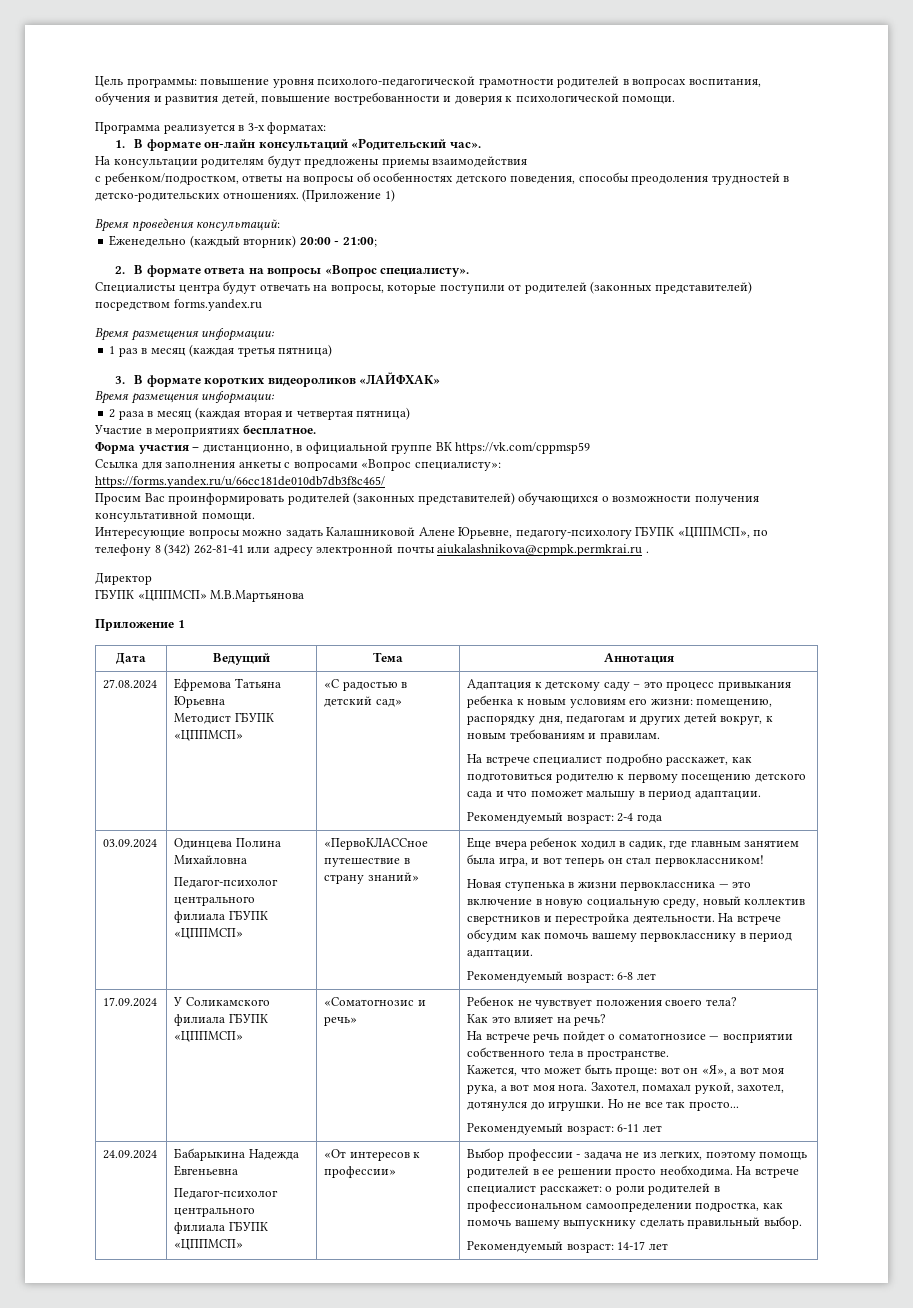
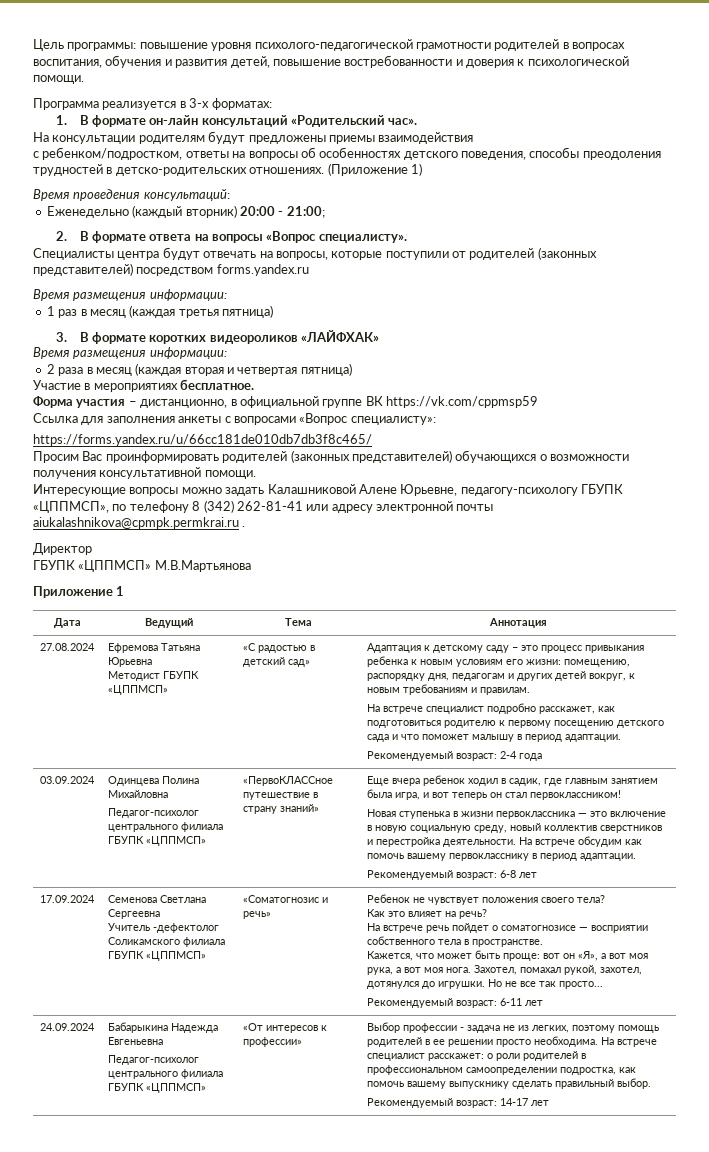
[173,997,183,1006] У -> [107,895,206,903] [107,909,160,919] [107,923,219,933] Семенова Светлана Сергеевна // Учитель -дефектолог

